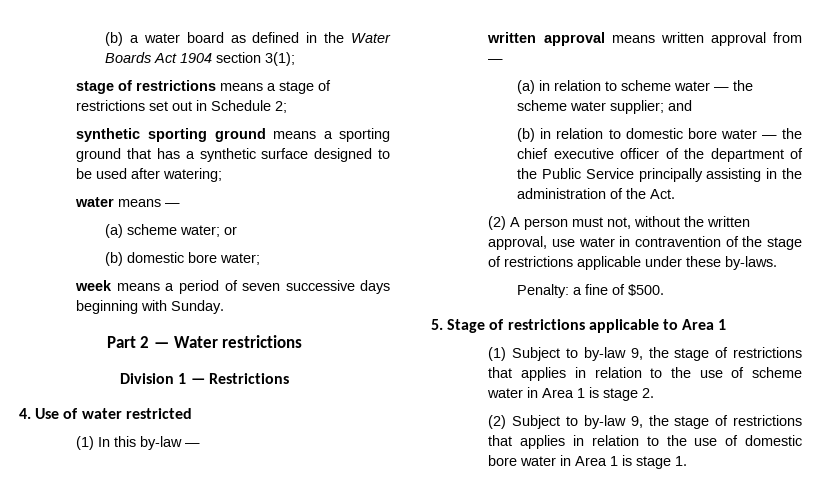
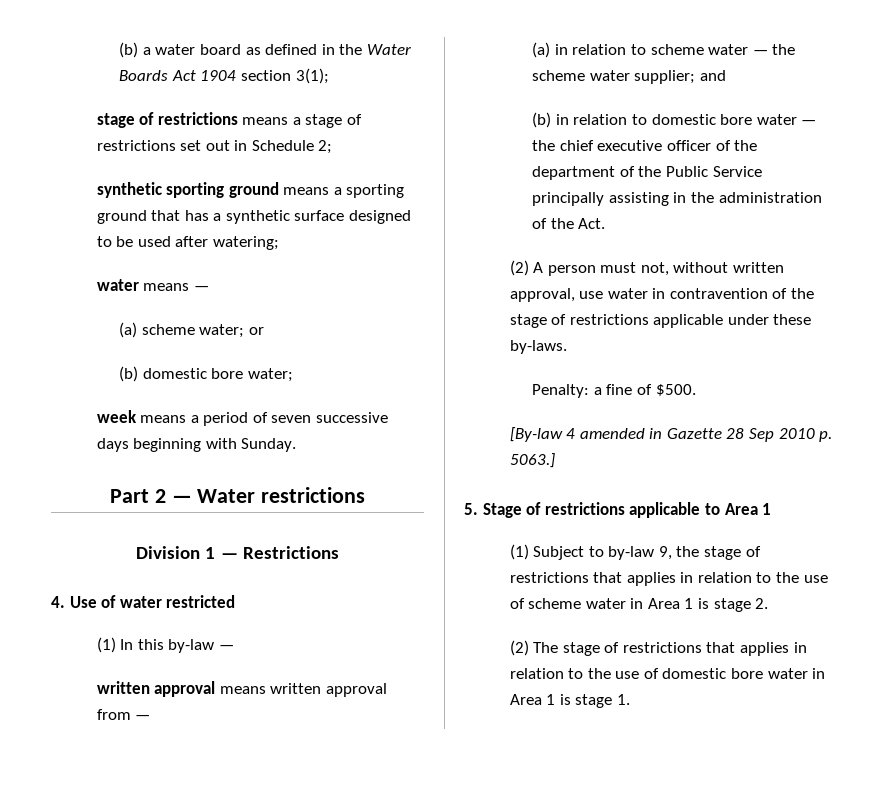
[684,216,705,227] the -> (729, 267) none
(665, 290) none -> [509,427,833,442] [509,453,555,468] // [By-law 4 amended in Gazette 28 Sep 2010 p. 5063.]
[512,415,669,429] Subject to by-law 9, the -> [533,642,559,653] The

